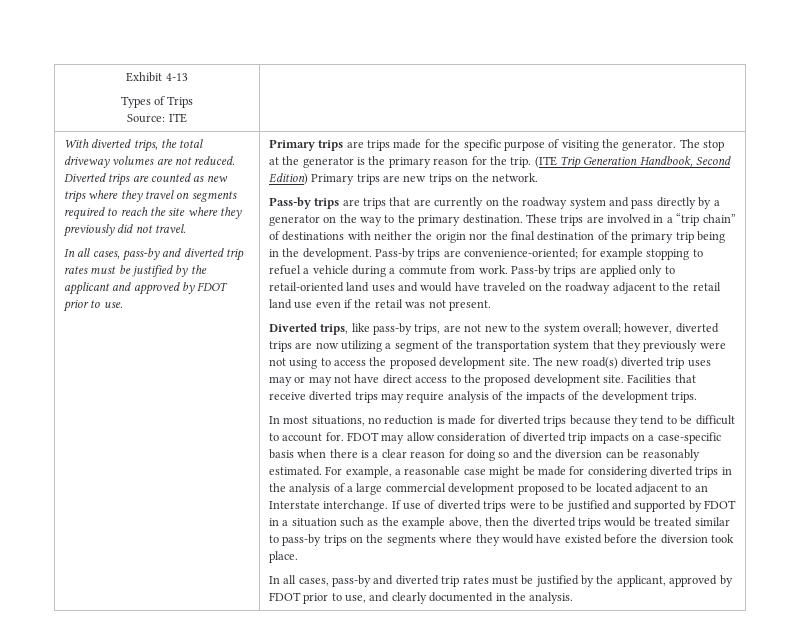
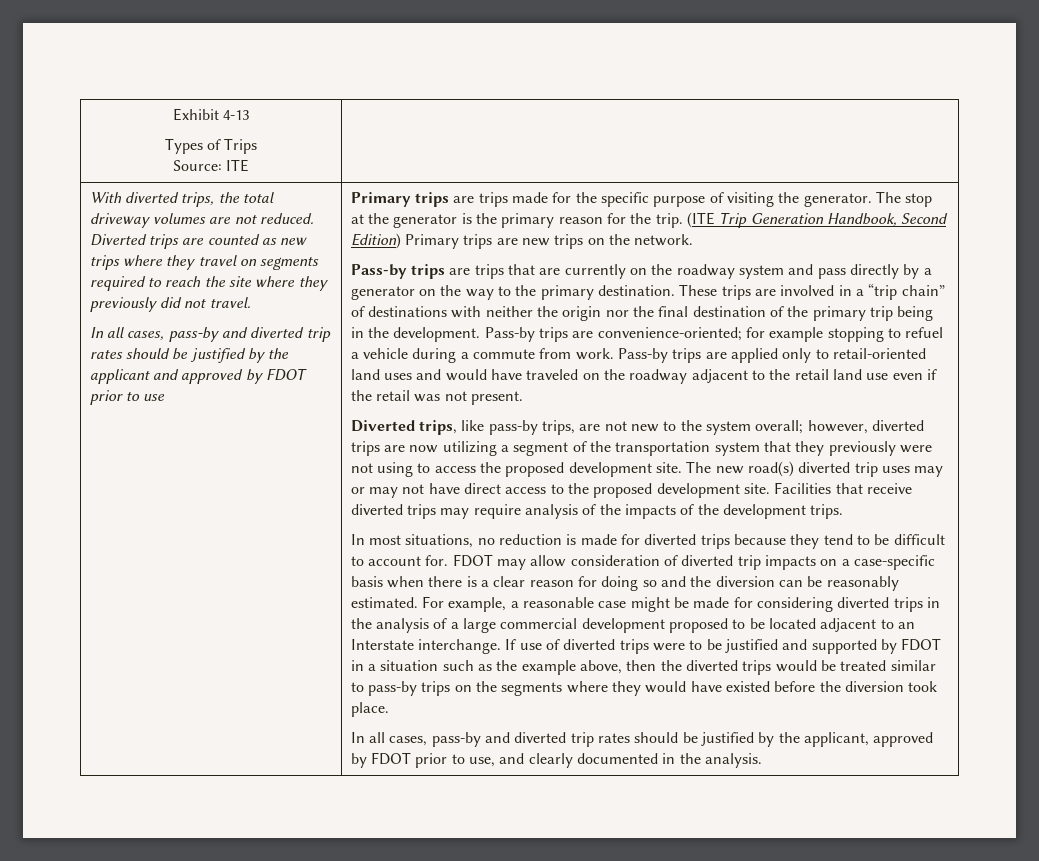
[90,266,117,274] must -> [126,348,171,359] should
[103,302,123,308] use. -> [143,394,166,401] use
[491,576,518,585] must -> [634,732,679,743] should

